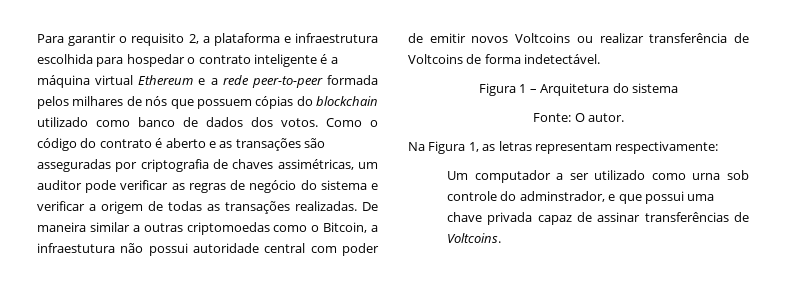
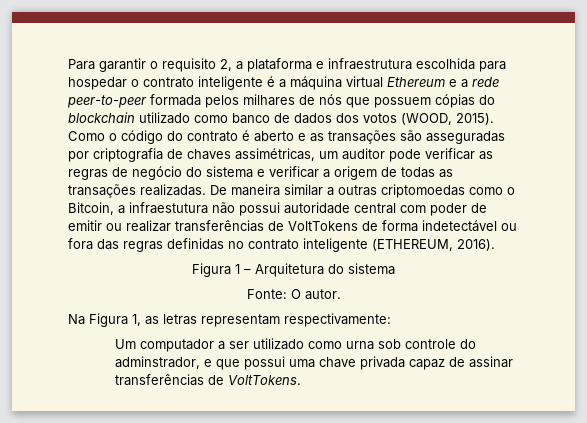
[281,118,318,127] votos. -> [363,113,494,125] votos (WOOD, 2015).
[471,33,749,43] [408,54,601,64] novos Voltcoins ou realizar transferência de Voltcoins de forma indetectável. -> [106,220,517,232] [68,238,495,252] ou realizar transferências de VoltTokens de forma indetectável ou fora das regras definidas no contrato inteligente (ETHEREUM, 2016).
[447,233,502,243] Voltcoins. -> [228,375,302,385] VoltTokens.

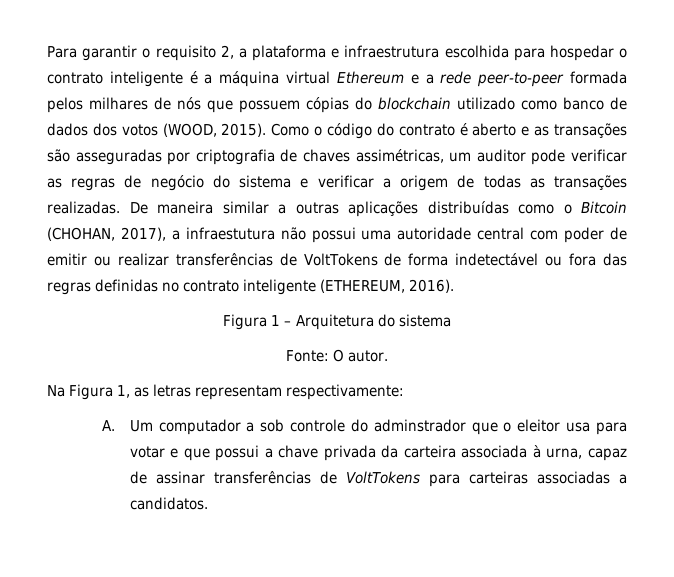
[381,184,515,198] [68,202,114,215] criptomoedas como o Bitcoin, -> [348,201,627,217] [47,227,166,241] aplicações distribuídas como o Bitcoin (CHOHAN, 2017),
(280, 209) none -> [361,230,392,240] uma
(391, 320) none -> [102,420,116,431] A.
[229,338,477,350] [115,356,201,369] ser utilizado como urna sob controle do adminstrador, -> [260,419,627,435] [129,446,165,458] sob controle do adminstrador que o eleitor usa para votar
[289,359,316,368] uma -> [264,448,273,458] a
(406, 363) none -> [381,445,583,459] da carteira associada à urna,
[228,375,302,385] VoltTokens. -> [345,471,627,487] [129,497,208,510] VoltTokens para carteiras associadas a candidatos.

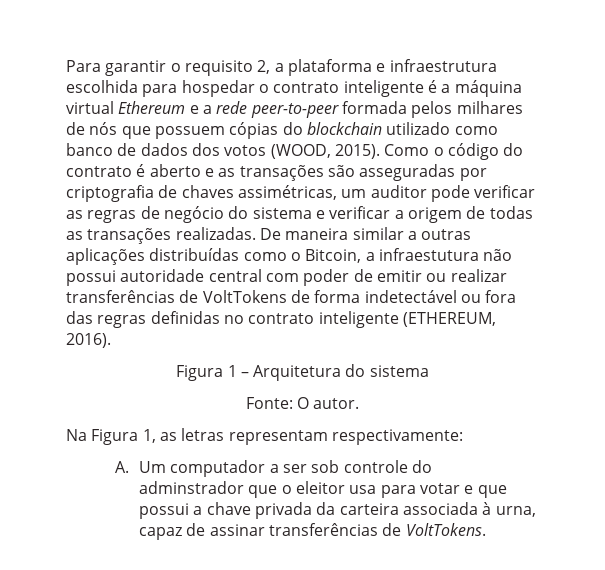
[581,201,627,214] [47,227,166,241] Bitcoin (CHOHAN, 2017), -> [305,249,362,263] Bitcoin,
[361,230,392,240] uma -> (116, 278) none
(255, 427) none -> [282,464,307,473] ser
[345,471,627,487] [129,497,208,510] VoltTokens para carteiras associadas a candidatos. -> [405,523,486,536] VoltTokens.

